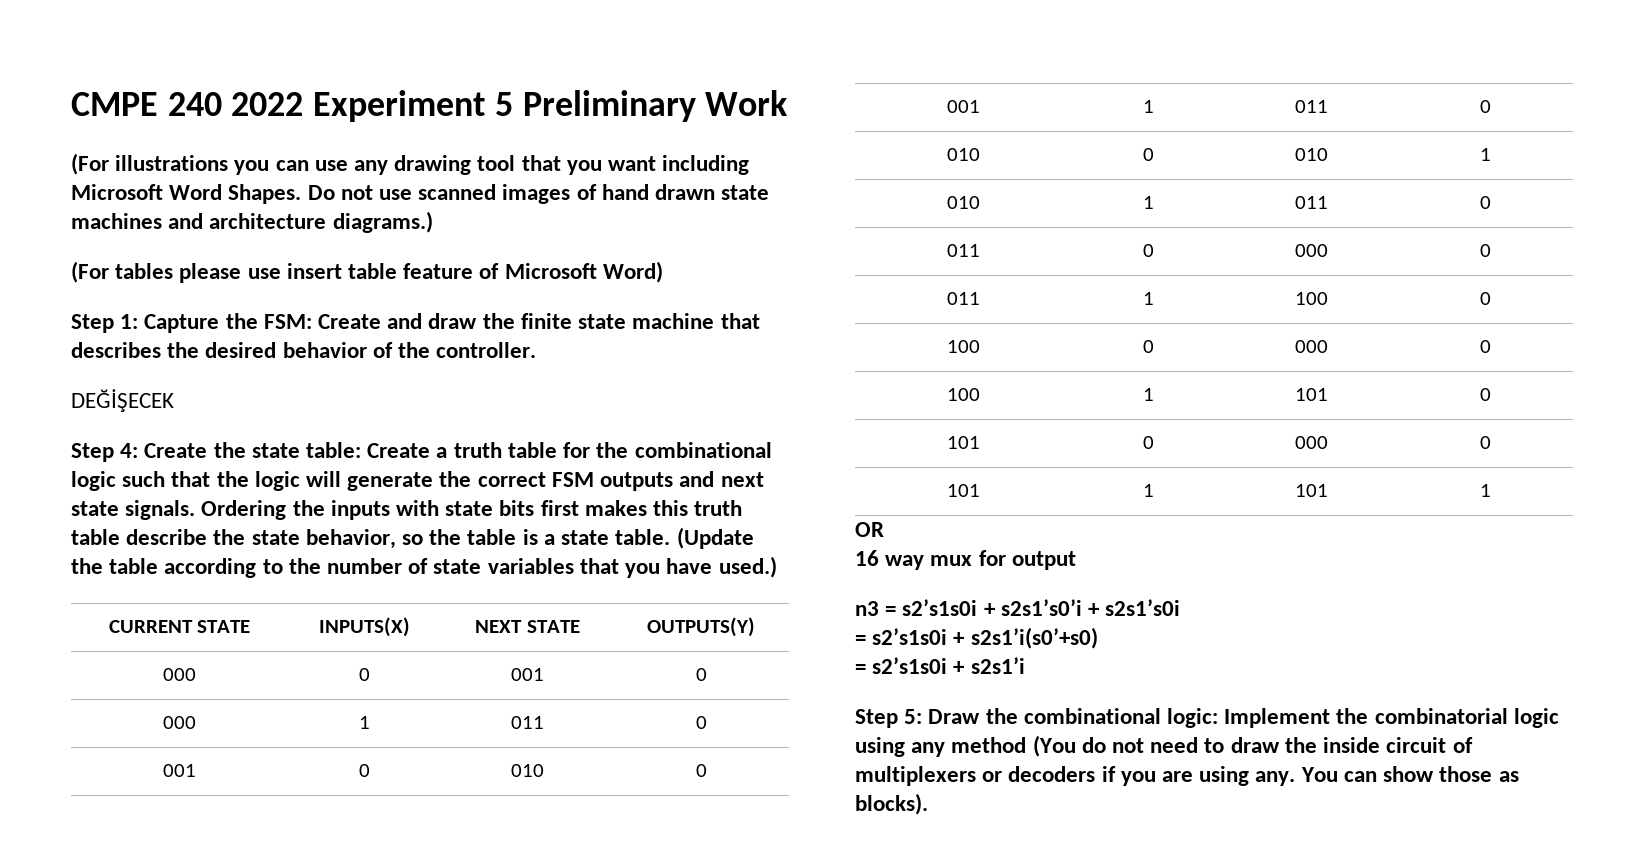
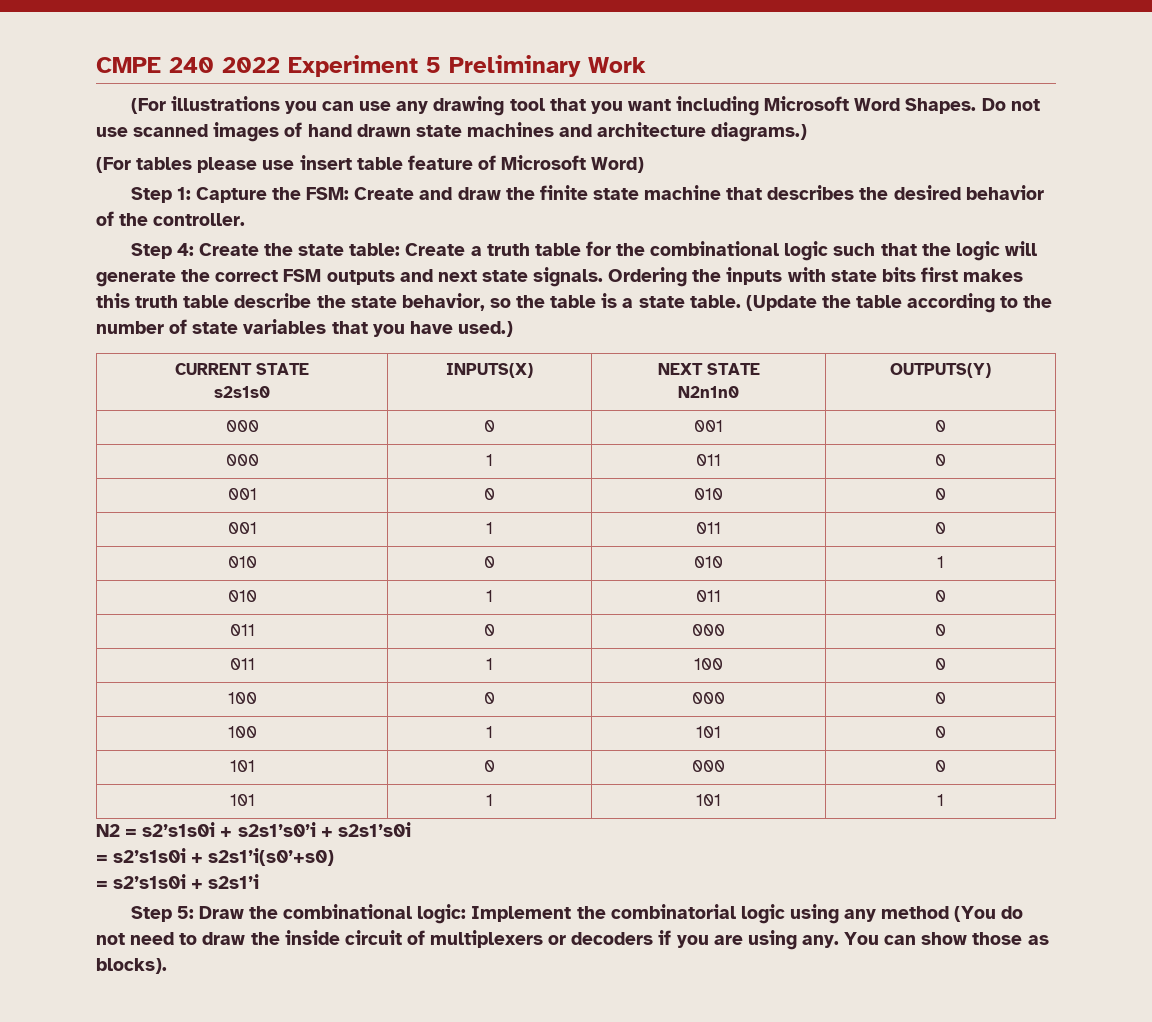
[71,389,174,412] // DEĞİŞECEK -> (246, 219) none
(251, 626) none -> [214,386,270,398] // s2s1s0
(580, 626) none -> [678,386,739,398] // N2n1n0
[855,522,884,537] [855,550,1076,570] [855,601,879,616] OR // 16 way mux for output // n3 -> [96,824,120,837] N2

